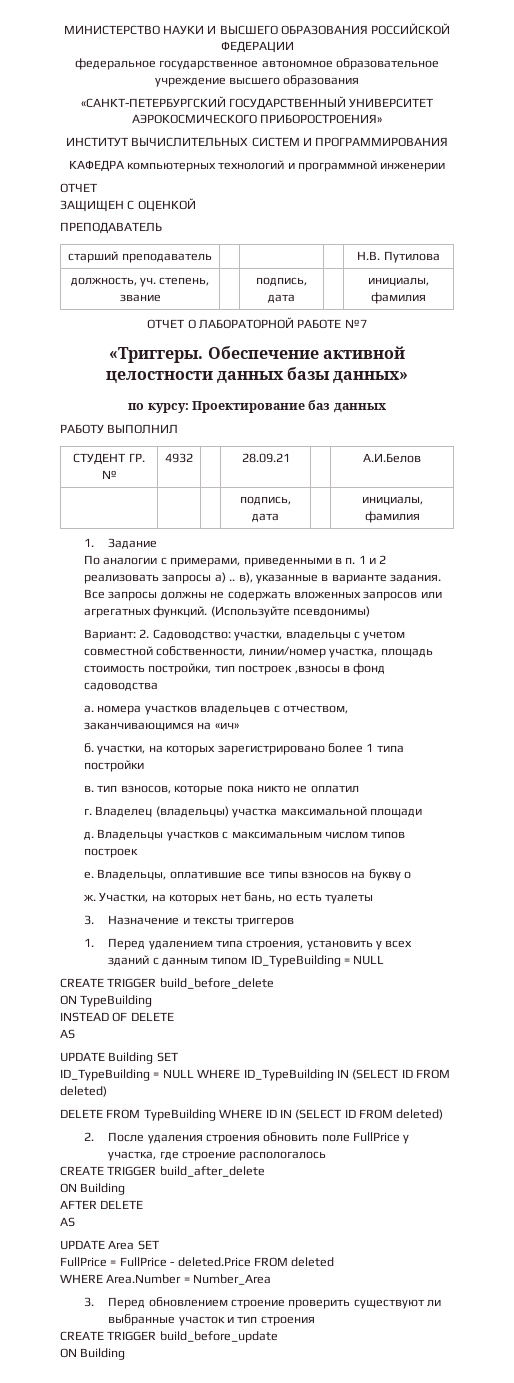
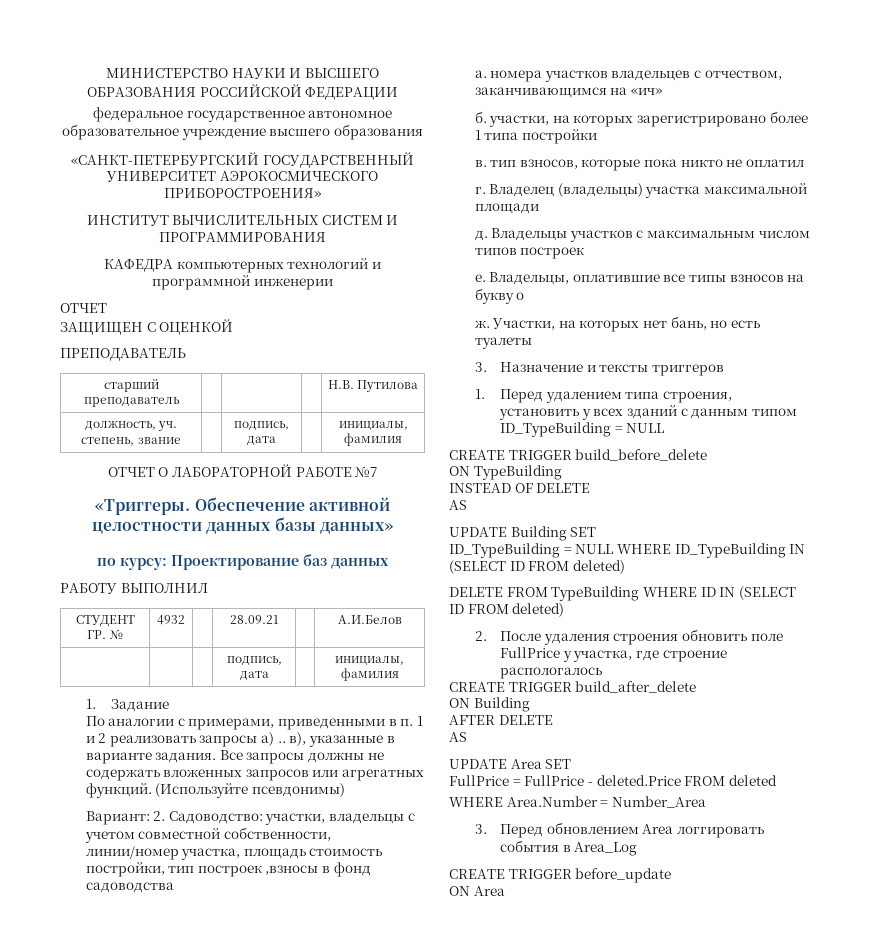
[230,1299,442,1309] [108,1314,315,1326] [60,1331,278,1343] [60,1348,126,1360] строение проверить существуют ли выбранные участок и тип строения // CREATE TRIGGER build_before_update // ON Building -> [642,824,764,838] [500,840,638,856] [449,868,672,883] [449,886,505,896] Area логгировать события в Area_Log // CREATE TRIGGER before_update // ON Area

